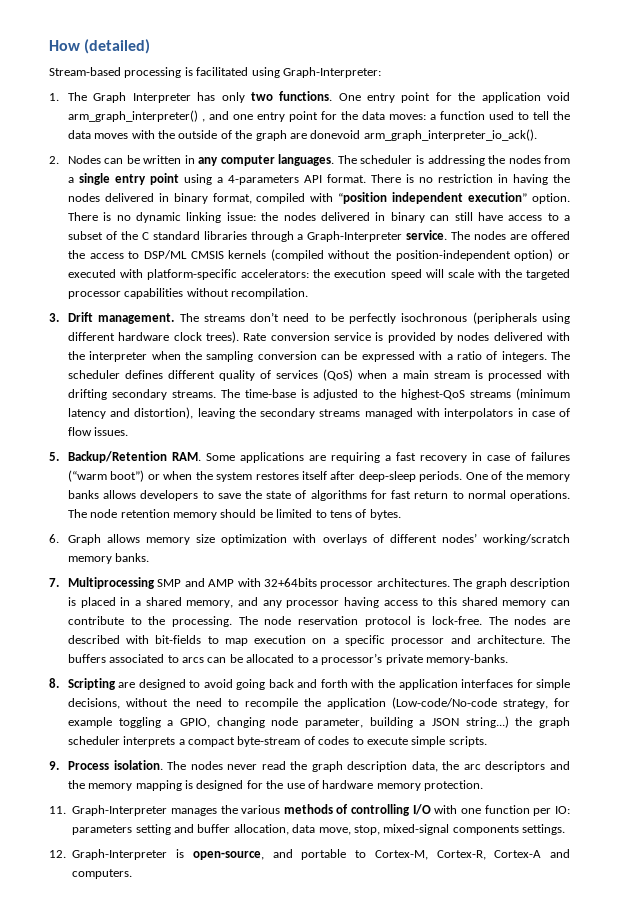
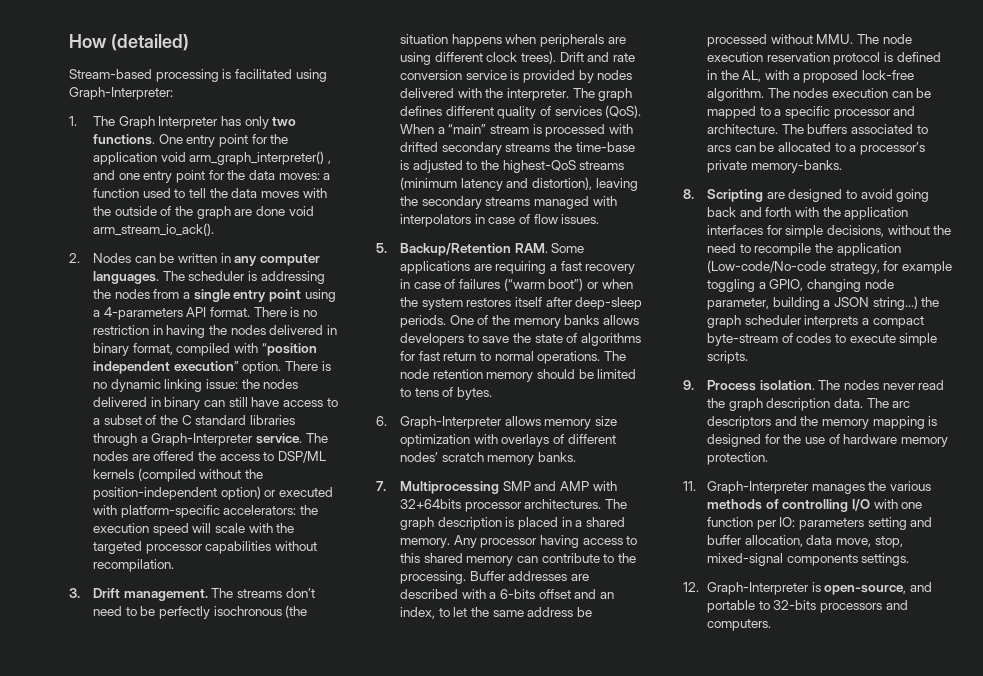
[310,129,537,141] donevoid arm_graph_interpreter_io_ack(). -> [256,206,314,216] [93,223,215,236] done void arm_stream_io_ack().
[190,251,224,259] CMSIS -> (327, 457) none
[472,312,537,324] (peripherals -> [285,605,308,618] [400,34,626,47] (the situation happens when peripherals are
[118,332,170,341] hardware -> (483, 57) none
[243,333,267,341] Rate -> [559,52,636,62] Drift and rate
[89,351,570,362] [67,370,120,379] interpreter when the sampling conversion can be expressed with a ratio of integers. The scheduler -> [507,88,633,101] interpreter. The graph
[322,369,570,381] [67,389,240,400] (QoS) when a main stream is processed with drifting secondary streams. The -> [605,105,642,118] [400,124,634,137] [400,142,573,155] (QoS). When a “main” stream is processed with drifted secondary streams the
[67,534,101,545] Graph -> [400,416,503,429] Graph-Interpreter
[483,534,570,545] working/scratch -> [441,452,484,462] scratch
[186,597,282,608] memory, and any -> [400,535,477,548] memory. Any
[238,616,292,625] The node -> [469,571,590,581] [400,589,615,599] [400,607,593,619] [707,34,912,47] [707,52,764,62] Buffer addresses are described with a 6-bits offset and an index, to let the same address be processed without MMU. The node execution
[431,616,571,625] [67,635,327,646] lock-free. The nodes are described with bit-fields to map execution on -> [896,52,941,62] [707,70,915,83] [707,88,932,101] [707,106,771,119] defined in the AL, with a proposed lock-free algorithm. The nodes execution can be mapped to
[411,761,460,772] data, the -> [834,398,889,408] data. The
[374,850,542,860] Cortex-M, Cortex-R, Cortex-A -> [773,600,883,613] 32-bits processors

